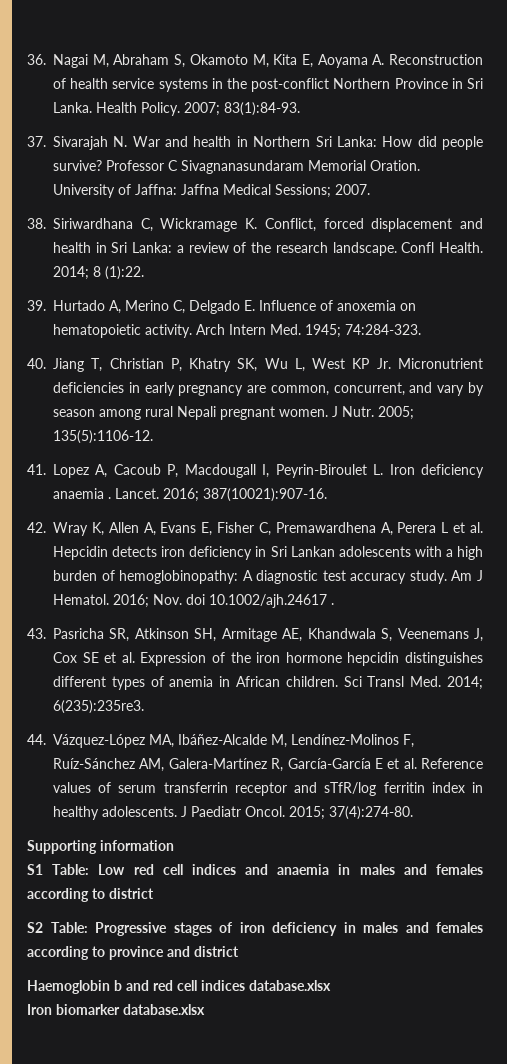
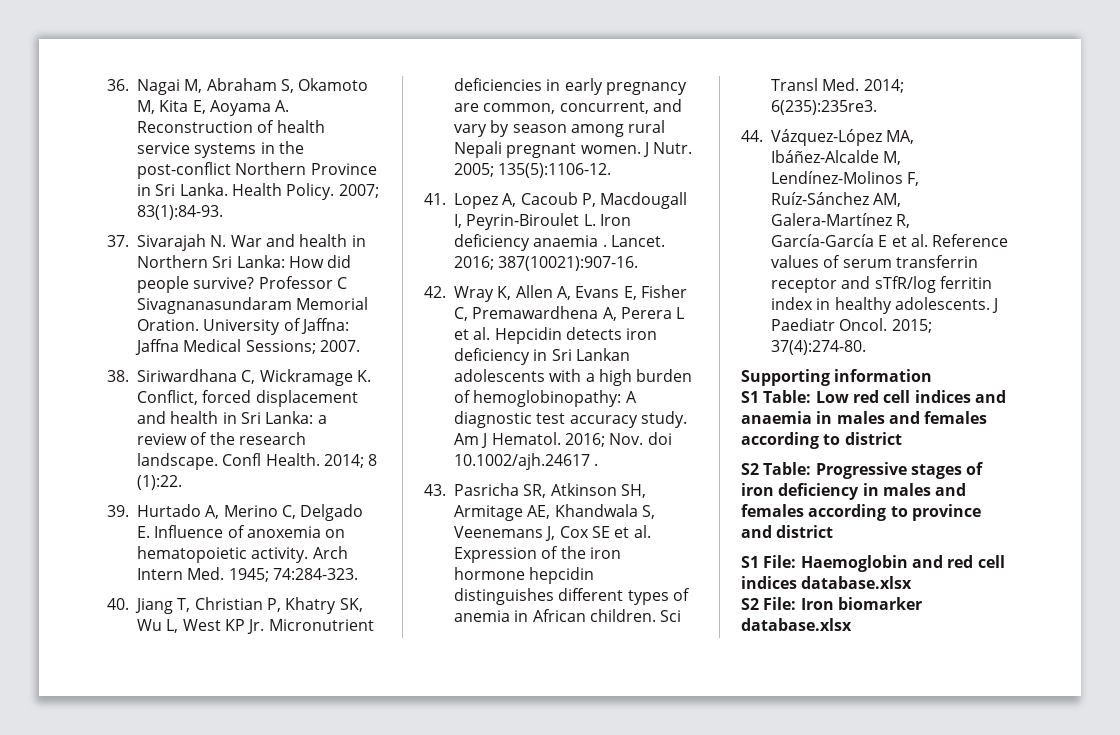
[27,980,122,994] Haemoglobin b -> [741,555,908,572] S1 File: Haemoglobin
(331, 985) none -> [741,597,797,610] S2 File:

